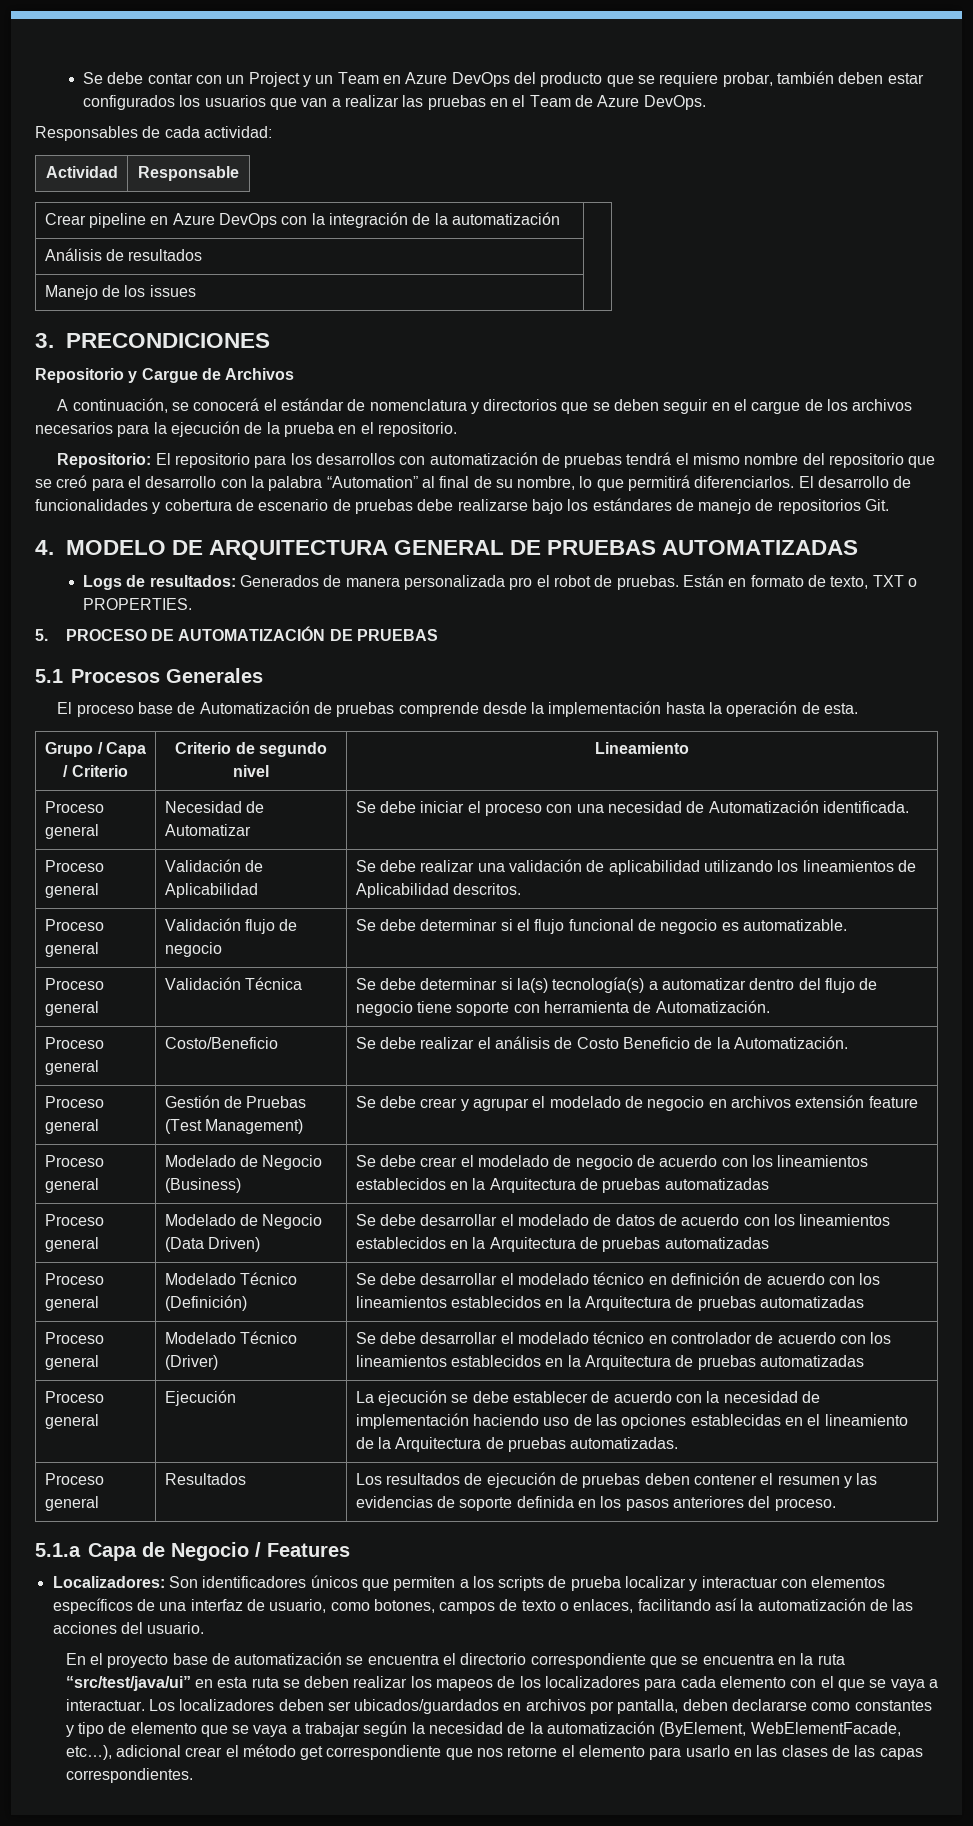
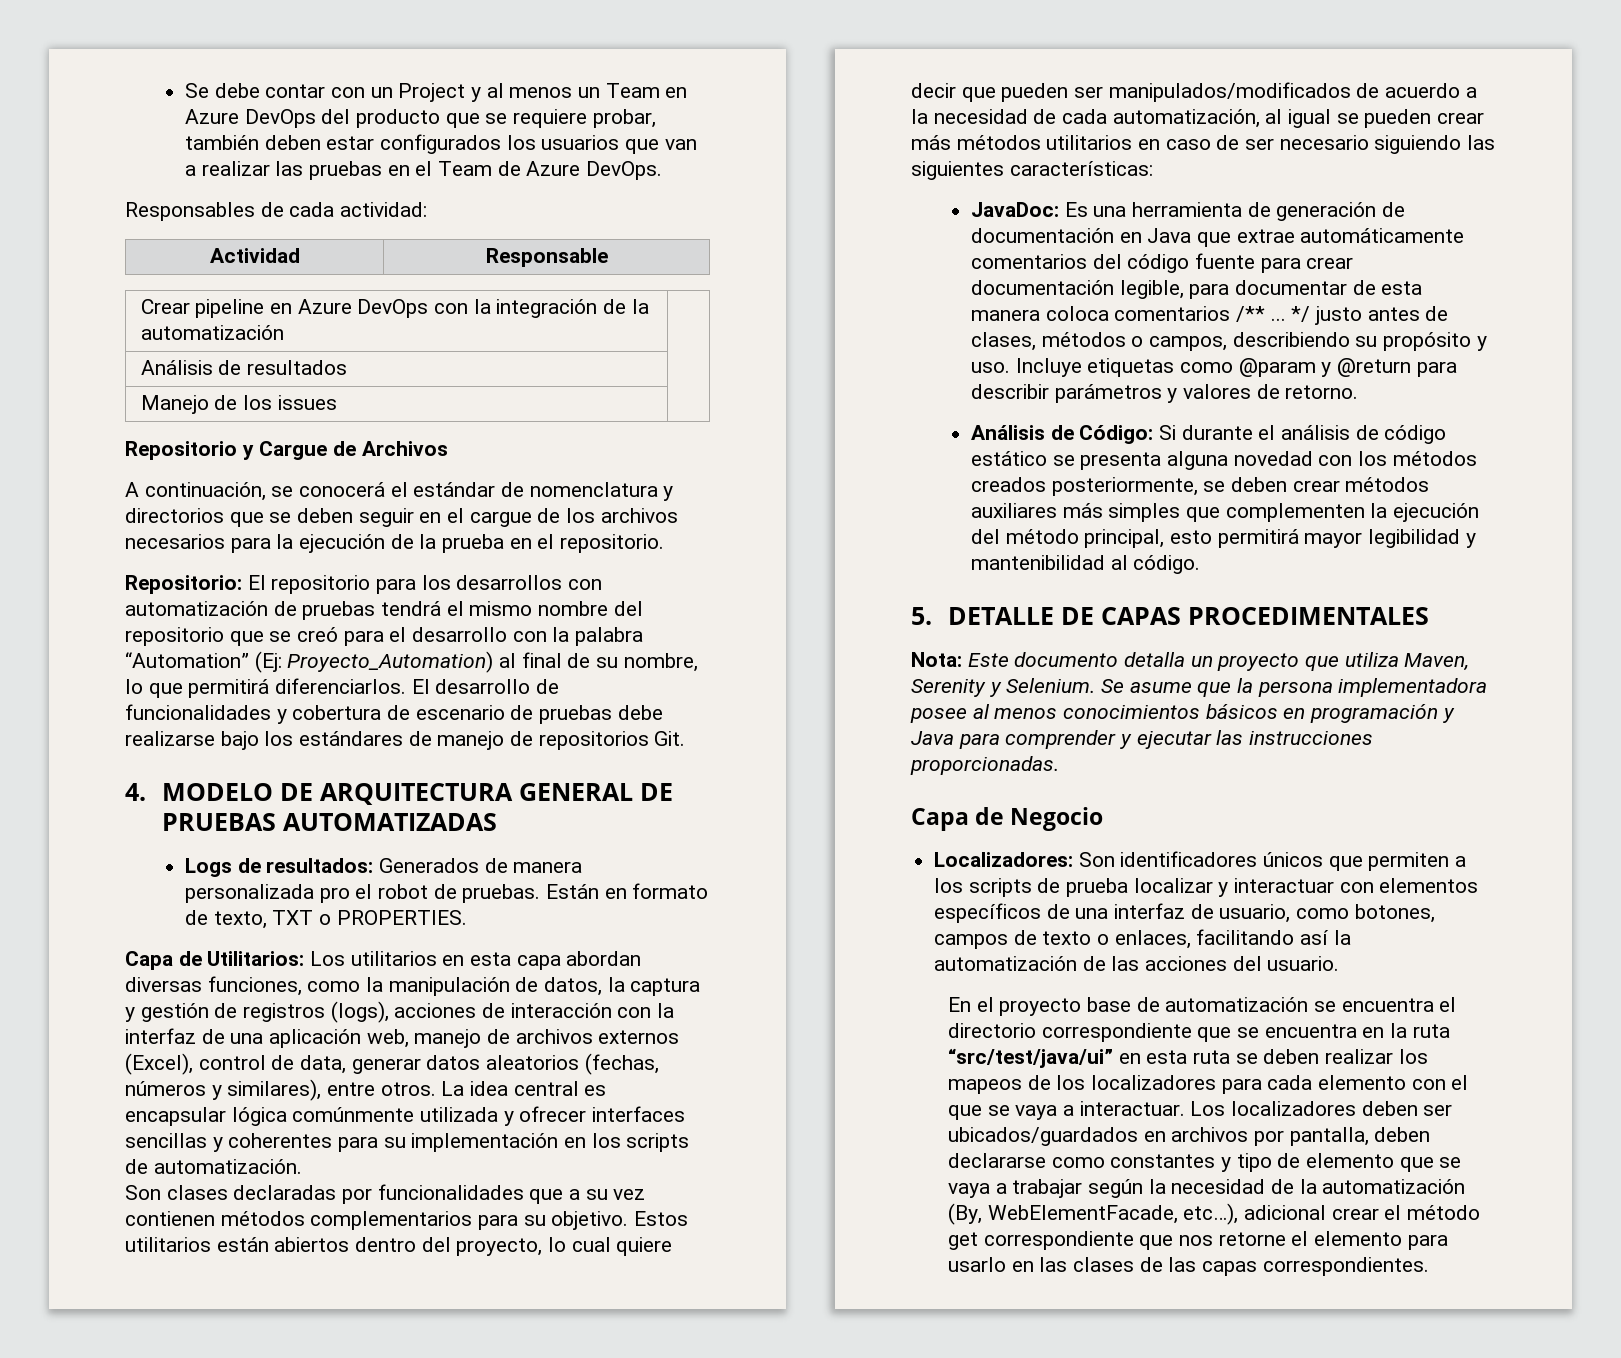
(312, 81) none -> [486,83,573,98] al menos
[35,333,270,348] // 3. PRECONDICIONES -> (337, 402) none
(418, 482) none -> [254,651,494,673] (Ej: Proyecto_Automation)
[35,626,438,641] [35,668,263,683] [57,701,859,717] [45,742,146,757] [63,765,128,777] [175,742,327,757] [233,765,269,777] [595,742,689,754] [44,801,104,813] [44,824,99,839] [164,801,265,813] [164,824,251,836] [355,800,909,816] [44,860,104,872] [44,883,99,898] [164,859,264,872] [164,883,258,898] [355,859,916,875] [355,883,522,898] [44,919,104,931] [44,942,99,957] [164,918,298,934] [164,942,222,957] [355,919,847,934] [44,978,104,990] [44,1001,99,1016] [164,977,303,990] [355,977,878,993] [355,1000,770,1016] [44,1037,104,1049] [44,1060,99,1075] [164,1037,278,1049] [355,1036,848,1049] [44,1096,104,1108] [44,1119,99,1134] [164,1095,307,1108] [164,1119,304,1134] [355,1095,918,1111] [44,1155,104,1167] [44,1178,99,1193] [164,1155,323,1170] [164,1178,241,1193] [355,1155,869,1170] [355,1178,769,1193] [44,1214,104,1226] [44,1237,99,1252] [164,1214,323,1229] [164,1237,261,1252] [355,1214,891,1226] [355,1237,769,1252] [44,1273,104,1285] [44,1296,99,1311] [164,1272,298,1285] [164,1295,247,1311] [355,1272,881,1285] [355,1296,865,1311] [44,1332,104,1344] [44,1355,99,1370] [164,1331,298,1344] [164,1355,218,1370] [355,1331,892,1344] [355,1355,865,1370] [44,1391,104,1403] [44,1414,99,1429] [164,1390,236,1406] [355,1390,820,1406] [355,1413,908,1429] [355,1437,679,1452] [44,1473,104,1485] [44,1496,99,1511] [164,1473,246,1485] [355,1472,878,1488] [355,1496,836,1511] [35,1543,81,1557] 5. PROCESO DE AUTOMATIZACIÓN DE PRUEBAS // 5.1 Procesos Generales // El proceso base de Automatización de pruebas comprende desde la implementación hasta la operación de esta. // Grupo / Capa / Criterio | Criterio de segundo nivel | Lineamiento // Proceso general | Necesidad de Automatizar | Se debe iniciar el proceso con una necesidad de Automatización identificada. // Proceso general | Validación de Aplicabilidad | Se debe realizar una validación de aplicabilidad utilizando los lineamientos de Aplicabilidad descritos. // Proceso general | Validación flujo de negocio | Se debe determinar si el flujo funcional de negocio es automatizable. // Proceso general | Validación Técnica | Se debe determinar si la(s) tecnología(s) a automatizar dentro del flujo de negocio tiene soporte con herramienta de Automatización. // Proceso general | Costo/Beneficio | Se debe realizar el análisis de Costo Beneficio de la Automatización. // Proceso general | Gestión de Pruebas (Test Management) | Se debe crear y agrupar el modelado de negocio en archivos extensión feature // Proceso general | Modelado de Negocio (Business) | Se debe crear el modelado de negocio de acuerdo con los lineamientos establecidos en la Arquitectura de pruebas automatizadas // Proceso general | Modelado de Negocio (Data Driven) | Se debe desarrollar el modelado de datos de acuerdo con los lineamientos establecidos en la Arquitectura de pruebas automatizadas // Proceso general | Modelado Técnico (Definición) | Se debe desarrollar el modelado técnico en definición de acuerdo con los lineamientos establecidos en la Arquitectura de pruebas automatizadas // Proceso general | Modelado Técnico (Driver) | Se debe desarrollar el modelado técnico en controlador de acuerdo con los lineamientos establecidos en la Arquitectura de pruebas automatizadas // Proceso general | Ejecución | La ejecución se debe establecer de acuerdo con la necesidad de implementación haciendo uso de las opciones establecidas en el lineamiento de la Arquitectura de pruebas automatizadas. // Proceso general | Resultados | Los resultados de ejecución de pruebas deben contener el resumen y las evidencias de soporte definida en los pasos anteriores del proceso. // 5.1.a -> [125,951,642,970] [125,976,701,996] [125,1001,675,1023] [125,1028,680,1048] [125,1053,659,1075] [125,1079,607,1101] [125,1106,686,1126] [125,1133,690,1152] [125,1159,302,1174] [125,1184,646,1204] [125,1211,689,1230] [125,1237,673,1256] [911,82,1477,102] [911,109,1485,128] [911,135,1496,154] [911,161,1153,180] [970,202,1406,221] [970,228,1465,247] [970,253,1354,273] [970,280,1423,299] [970,306,1449,325] [970,332,1487,351] [970,358,1457,377] [970,384,1359,403] [970,425,1447,444] [970,451,1477,470] [970,477,1430,496] [970,503,1480,522] [970,529,1476,548] [970,555,1201,574] [911,607,1429,625] [911,652,1470,671] [911,678,1488,697] [910,704,1455,723] [911,730,1374,749] [910,756,1059,775] Capa de Utilitarios: Los utilitarios en esta capa abordan diversas funciones, como la manipulación de datos, la captura y gestión de registros (logs), acciones de interacción con la interfaz de una aplicación web, manejo de archivos externos (Excel), control de data, generar datos aleatorios (fechas, números y similares), entre otros. La idea central es encapsular lógica comúnmente utilizada y ofrecer interfaces sencillas y coherentes para su implementación en los scripts de automatización. // Son clases declaradas por funcionalidades que a su vez contienen métodos complementarios para su objetivo. Estos utilitarios están abiertos dentro del proyecto, lo cual quiere decir que pueden ser manipulados/modificados de acuerdo a la necesidad de cada automatización, al igual se pueden crear más métodos utilitarios en caso de ser necesario siguiendo las siguientes características: // JavaDoc: Es una herramienta de generación de documentación en Java que extrae automáticamente comentarios del código fuente para crear documentación legible, para documentar de esta manera coloca comentarios /** ... */ justo antes de clases, métodos o campos, describiendo su propósito y uso. Incluye etiquetas como @param y @return para describir parámetros y valores de retorno. // Análisis de Código: Si durante el análisis de código estático se presenta alguna novedad con los métodos creados posteriormente, se deben crear métodos auxiliares más simples que complementen la ejecución del método principal, esto permitirá mayor legibilidad y mantenibilidad al código. // 5. DETALLE DE CAPAS PROCEDIMENTALES // Nota: Este documento detalla un proyecto que utiliza Maven, Serenity y Selenium. Se asume que la persona implementadora posee al menos conocimientos básicos en programación y Java para comprender y ejecutar las instrucciones proporcionadas. //
[255,1542,350,1557] / Features -> (1104, 819) none
[659,1722,747,1737] (ByElement, -> [947,1203,982,1225] (By,

